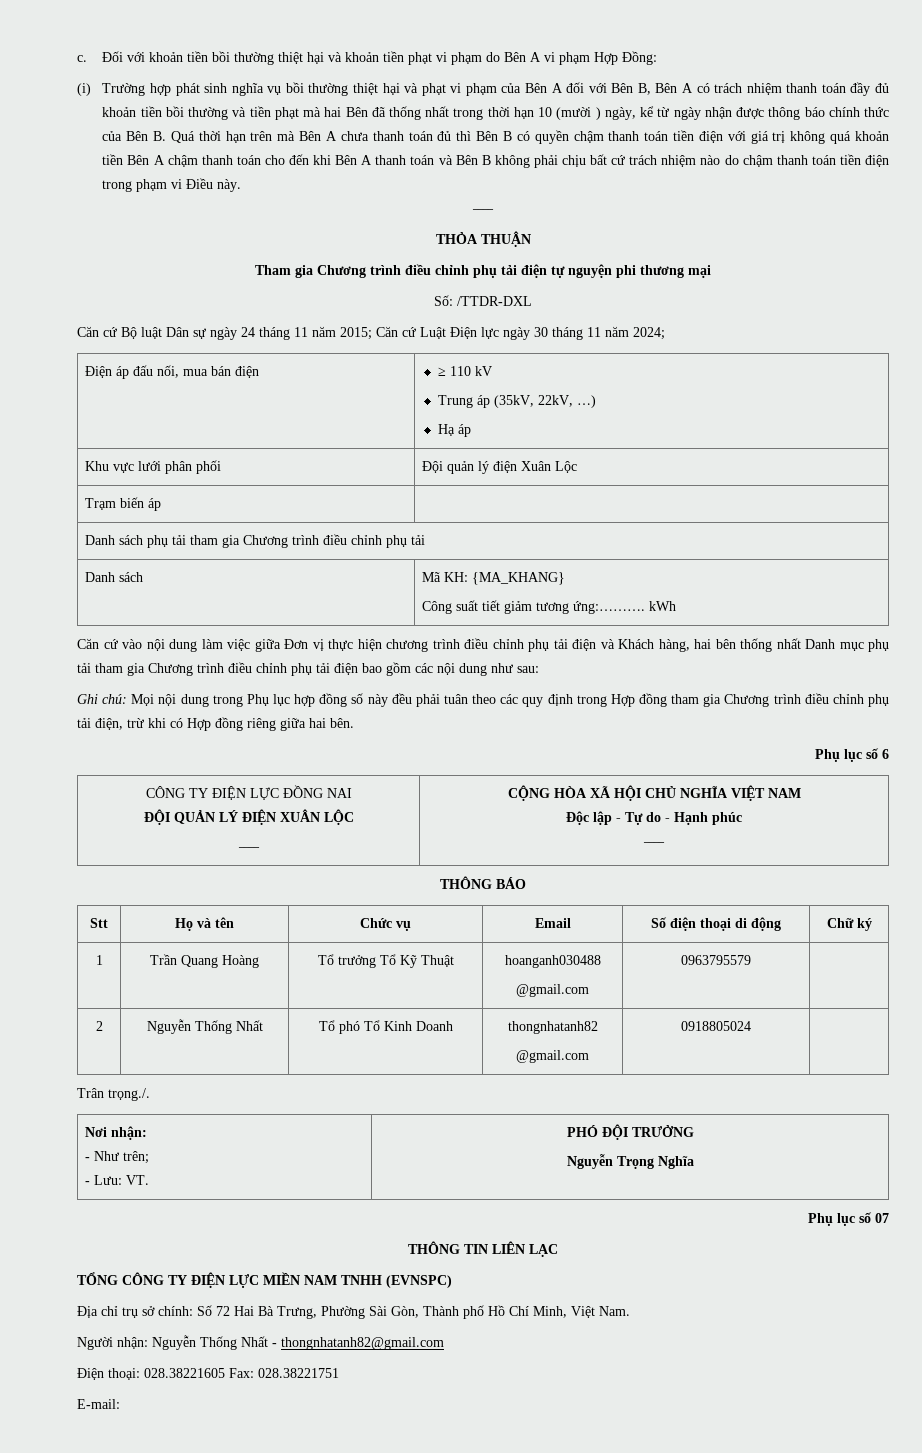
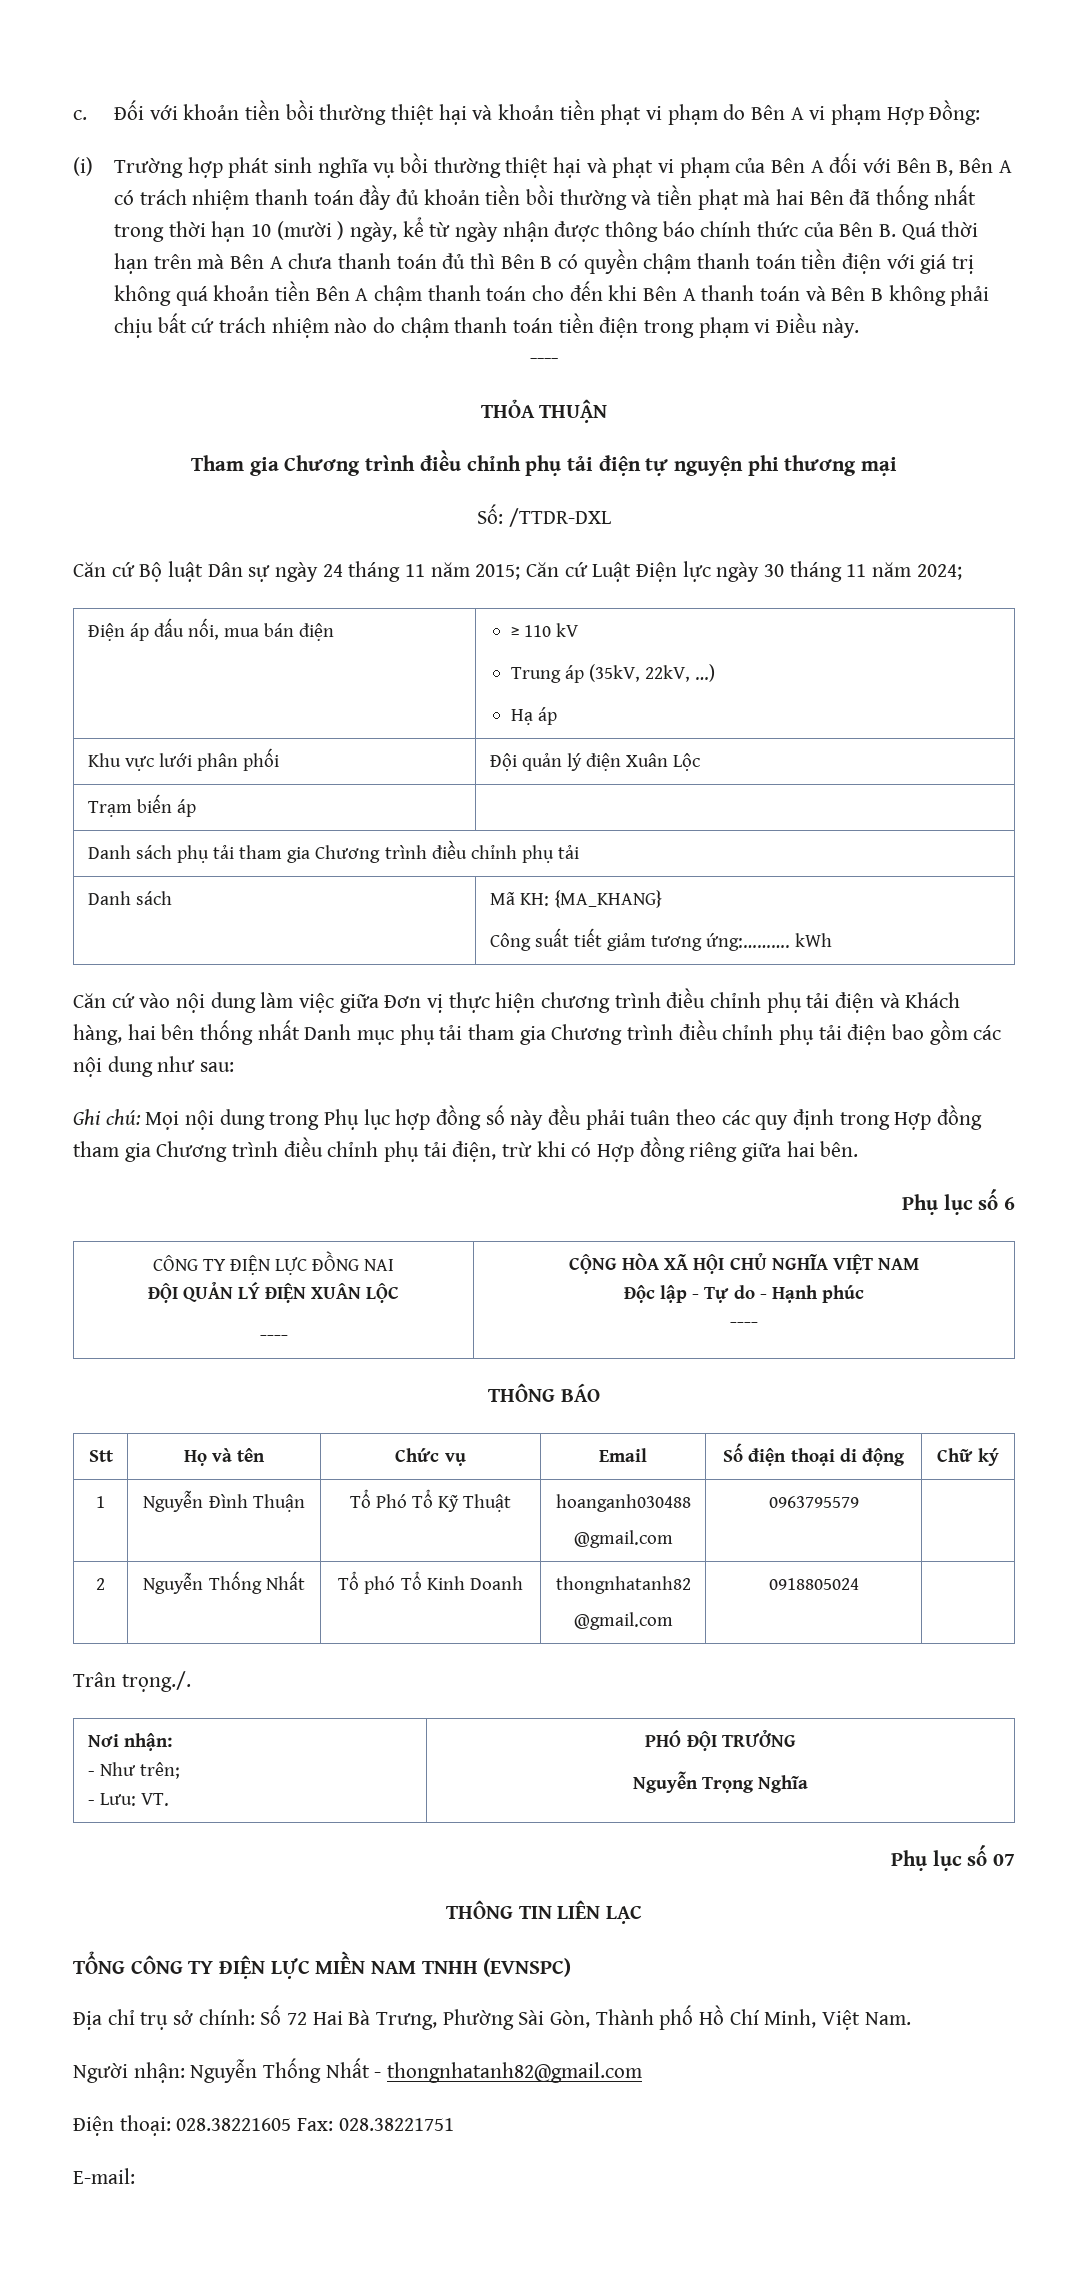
[150,954,259,968] [317,954,376,968] Trần Quang Hoàng | Tổ trưởng -> [143,1490,305,1512] [349,1489,407,1508] Nguyễn Đình Thuận | Tổ Phó

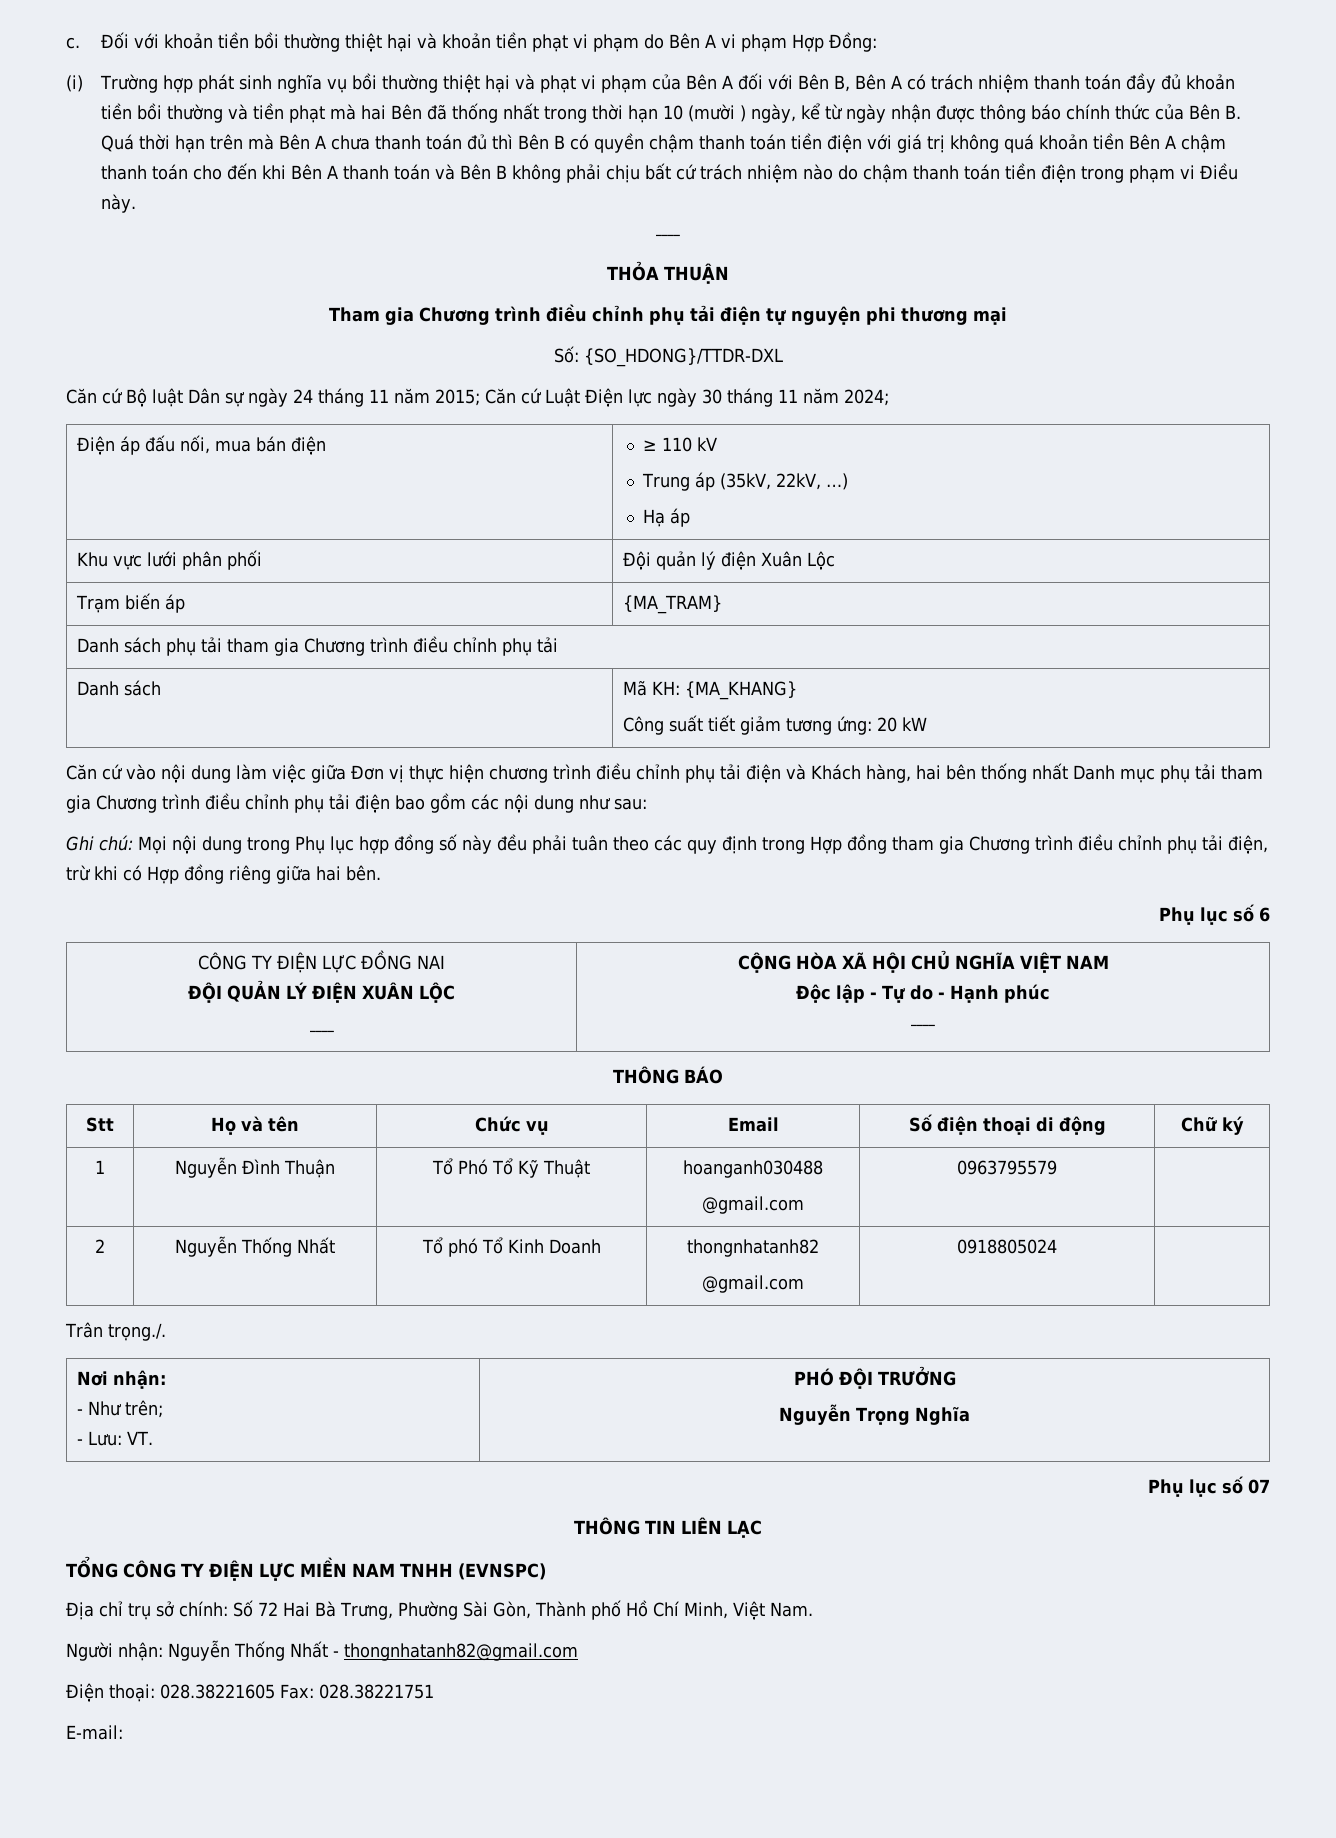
[508,508,611,527] /TTDR-DXL -> [583,348,783,367] {SO_HDONG}/TTDR-DXL
(196, 808) none -> [623,595,723,614] {MA_TRAM}
[706,933,833,951] ứng:………. kWh -> [837,716,928,735] ứng: 20 kW

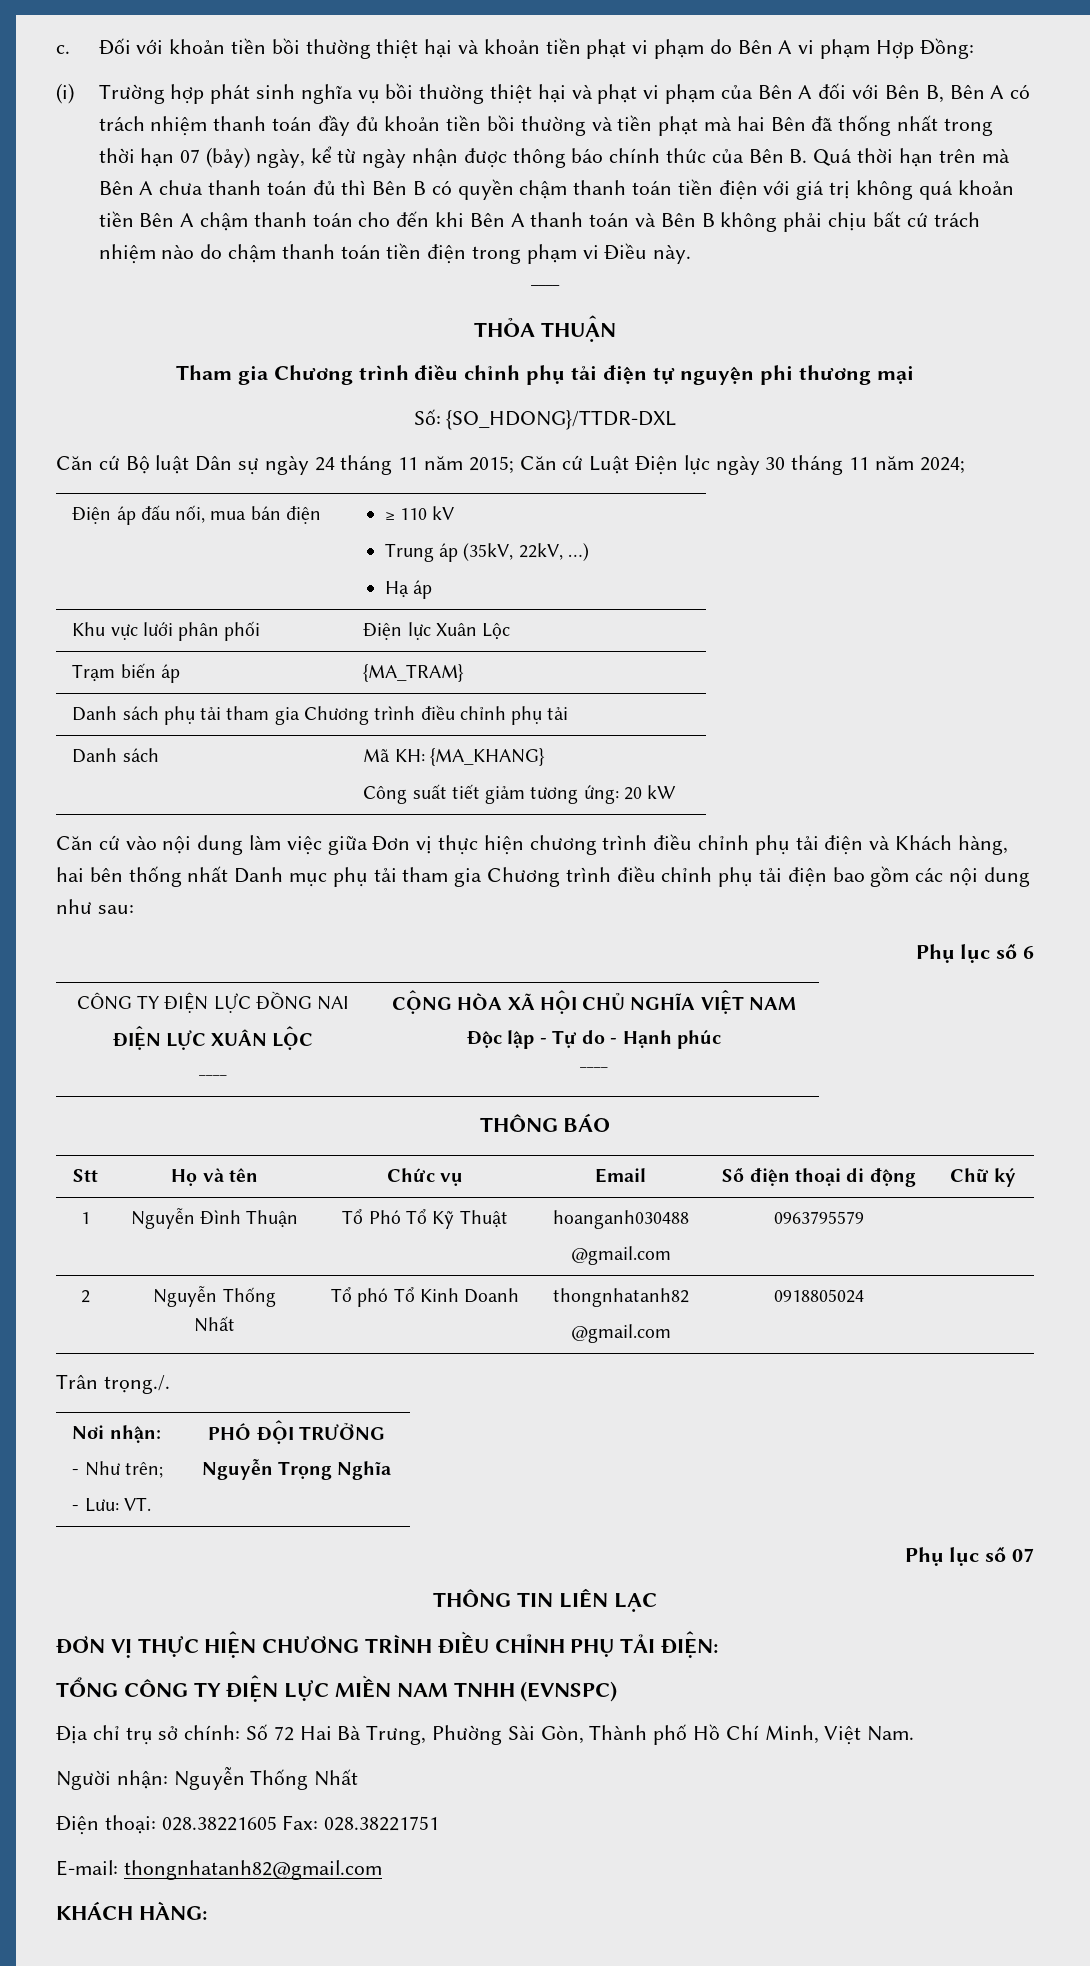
[662,104,746,122] 10 (mười ) -> [180,147,251,168] 07 (bảy)
[623,551,757,570] Đội quản lý điện -> [363,622,431,640] Điện lực
[66,834,1268,854] [66,864,381,884] // Ghi chú: Mọi nội dung trong Phụ lục hợp đồng số này đều phải tuân theo các quy định trong Hợp đồng tham gia Chương trình điều chỉnh phụ tải điện, trừ khi có Hợp đồng riêng giữa hai bên. -> (134, 909) none
[187,980,358,1003] ĐỘI QUẢN LÝ ĐIỆN -> [112,1026,206,1050] ĐIỆN LỰC
(762, 1529) none -> [56,1631,719,1658] // ĐƠN VỊ THỰC HIỆN CHƯƠNG TRÌNH ĐIỀU CHỈNH PHỤ TẢI ĐIỆN:
[333,1643,578,1661] - thongnhatanh82@gmail.com -> (359, 1777) none
(123, 1732) none -> [123,1860,382,1880] [56,1901,207,1920] thongnhatanh82@gmail.com // KHÁCH HÀNG:

